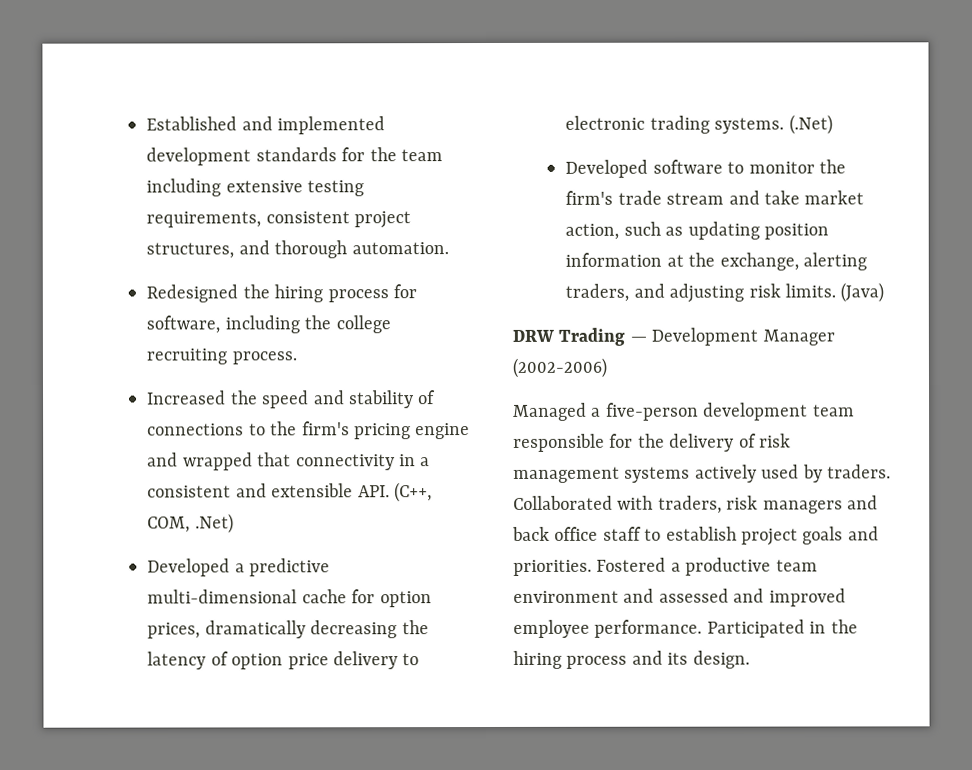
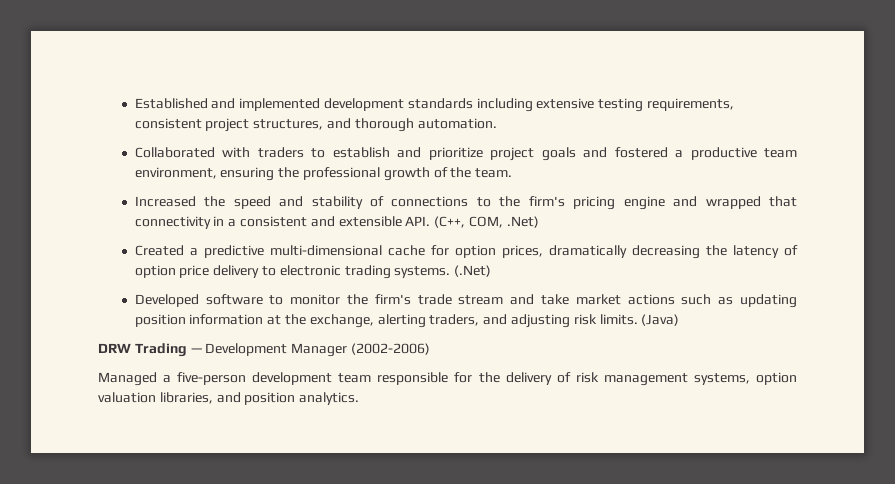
[341,147,444,162] for the team -> (473, 103) none
[146,284,418,303] [146,315,391,334] [146,348,297,365] Redesigned the hiring process for software, including the college recruiting process. -> [134,147,798,161] [134,167,513,181] Collaborated with traders to establish and prioritize project goals and fostered a productive team environment, ensuring the professional growth of the team.
[147,558,231,577] Developed -> [134,245,184,256] Created
[565,223,620,240] action, -> [627,294,675,305] actions
[624,464,891,483] [513,495,878,514] [512,526,879,546] [513,557,818,576] [513,588,846,607] [513,619,858,638] [513,650,750,669] systems actively used by traders. Collaborated with traders, risk managers and back office staff to establish project goals and priorities. Fostered a productive team environment and assessed and improved employee performance. Participated in the hiring process and its design. -> [693,372,798,385] [98,392,360,405] systems, option valuation libraries, and position analytics.

